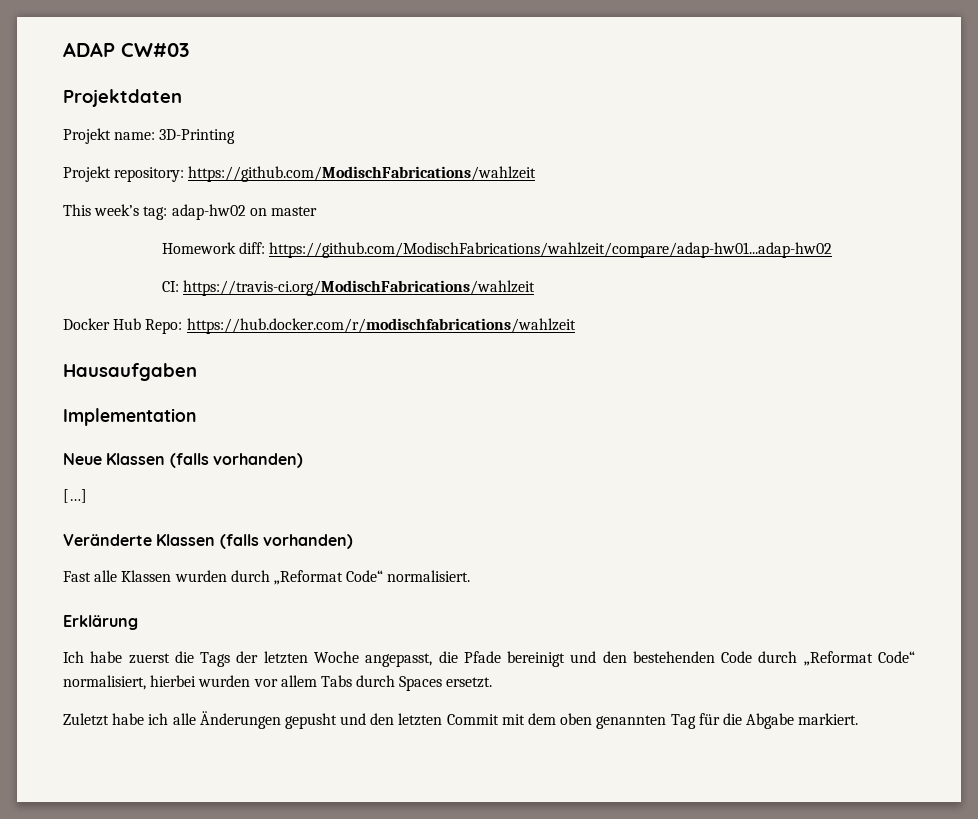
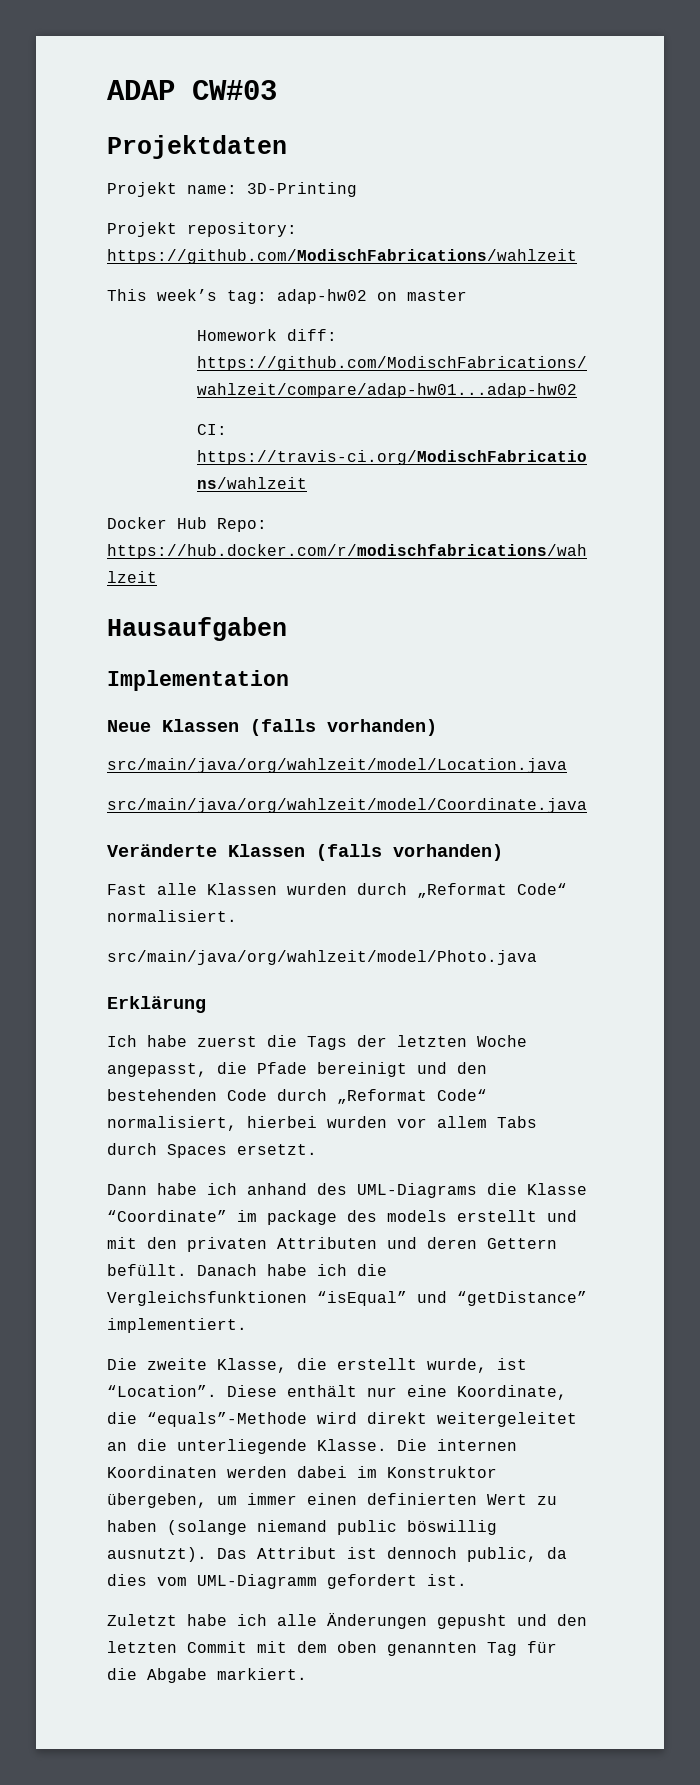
[63,489,87,503] […] -> [107,758,567,773] [107,798,587,813] src/main/java/org/wahlzeit/model/Location.java // src/main/java/org/wahlzeit/model/Coordinate.java
(471, 576) none -> [107,950,537,965] // src/main/java/org/wahlzeit/model/Photo.java
(493, 682) none -> [107,1183,587,1198] [107,1210,577,1225] [107,1237,557,1252] [107,1264,387,1276] [107,1291,587,1306] [107,1318,247,1333] [107,1358,527,1373] [107,1385,567,1400] [107,1412,577,1427] [107,1439,517,1454] [107,1466,497,1478] [107,1493,557,1508] [107,1520,497,1535] [107,1547,567,1562] [107,1574,467,1589] // Dann habe ich anhand des UML-Diagrams die Klasse “Coordinate” im package des models erstellt und mit den privaten Attributen und deren Gettern befüllt. Danach habe ich die Vergleichsfunktionen “isEqual” und “getDistance” implementiert. // Die zweite Klasse, die erstellt wurde, ist “Location”. Diese enthält nur eine Koordinate, die “equals”-Methode wird direkt weitergeleitet an die unterliegende Klasse. Die internen Koordinaten werden dabei im Konstruktor übergeben, um immer einen definierten Wert zu haben (solange niemand public böswillig ausnutzt). Das Attribut ist dennoch public, da dies vom UML-Diagramm gefordert ist.

